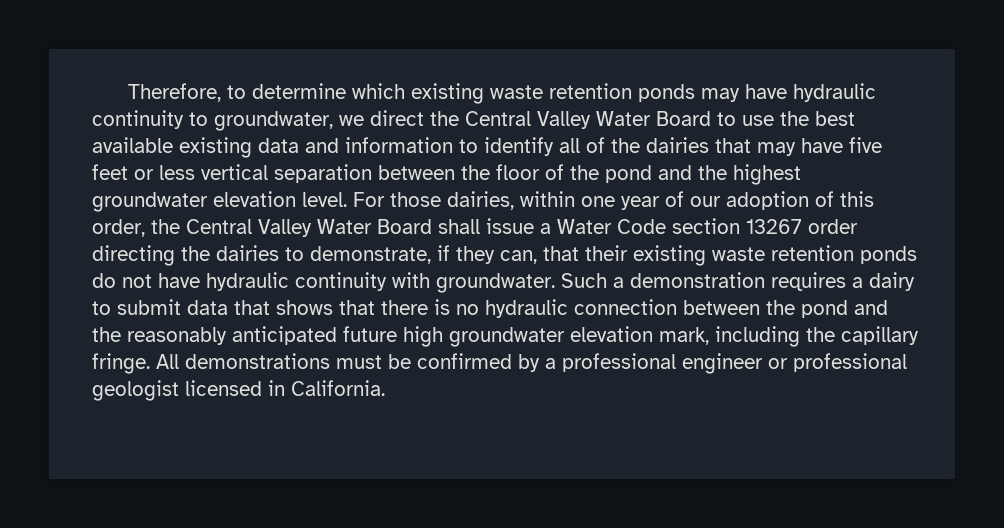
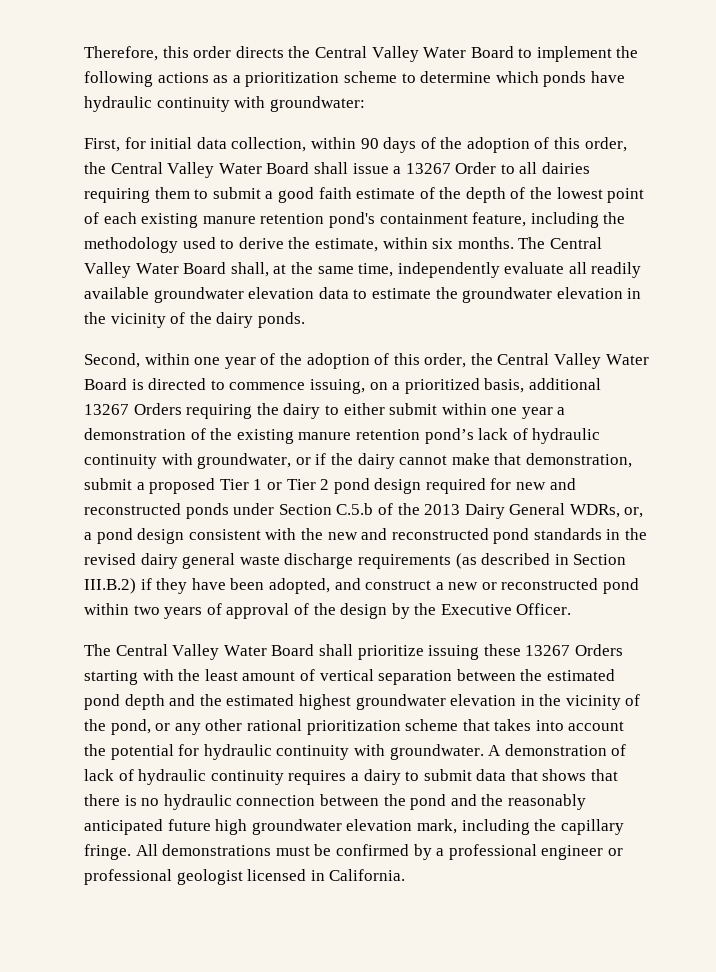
[227,83,877,104] [92,110,424,131] to determine which existing waste retention ponds may have hydraulic continuity to groundwater, we direct -> [162,46,284,58] this order directs
[742,111,855,126] [92,137,882,158] [92,164,801,185] [92,191,721,212] use the best available existing data and information to identify all of the dairies that may have five feet or less vertical separation between the floor of the pond and the highest groundwater elevation level. For those dairies, within one year of our -> [536,46,639,62] [84,71,625,87] [84,96,365,112] [84,137,463,153] implement the following actions as a prioritization scheme to determine which ponds have hydraulic continuity with groundwater: // First, for initial data collection, within 90 days of the
[557,218,858,234] [92,245,917,266] [92,272,765,293] Water Code section 13267 order directing the dairies to demonstrate, if they can, that their existing waste retention ponds do not have hydraulic continuity with groundwater. Such a demonstration -> [405,162,591,174] [84,187,645,203] [84,212,626,228] [84,237,602,253] [84,262,642,278] [84,287,642,303] [84,312,305,328] [84,353,649,369] [84,378,601,394] [84,403,566,419] [84,428,601,444] [84,453,632,469] [84,478,576,494] [84,503,644,519] [84,528,648,544] [84,553,627,569] [84,578,640,594] [84,603,572,619] [84,644,623,660] [84,669,615,685] [84,694,641,710] [84,719,625,735] [84,744,627,760] [84,769,284,785] 13267 Order to all dairies requiring them to submit a good faith estimate of the depth of the lowest point of each existing manure retention pond's containment feature, including the methodology used to derive the estimate, within six months. The Central Valley Water Board shall, at the same time, independently evaluate all readily available groundwater elevation data to estimate the groundwater elevation in the vicinity of the dairy ponds. // Second, within one year of the adoption of this order, the Central Valley Water Board is directed to commence issuing, on a prioritized basis, additional 13267 Orders requiring the dairy to either submit within one year a demonstration of the existing manure retention pond’s lack of hydraulic continuity with groundwater, or if the dairy cannot make that demonstration, submit a proposed Tier 1 or Tier 2 pond design required for new and reconstructed ponds under Section C.5.b of the 2013 Dairy General WDRs, or, a pond design consistent with the new and reconstructed pond standards in the revised dairy general waste discharge requirements (as described in Section III.B.2) if they have been adopted, and construct a new or reconstructed pond within two years of approval of the design by the Executive Officer. // The Central Valley Water Board shall prioritize issuing these 13267 Orders starting with the least amount of vertical separation between the estimated pond depth and the estimated highest groundwater elevation in the vicinity of the pond, or any other rational prioritization scheme that takes into account the potential for hydraulic continuity with groundwater. A demonstration of lack of hydraulic continuity

